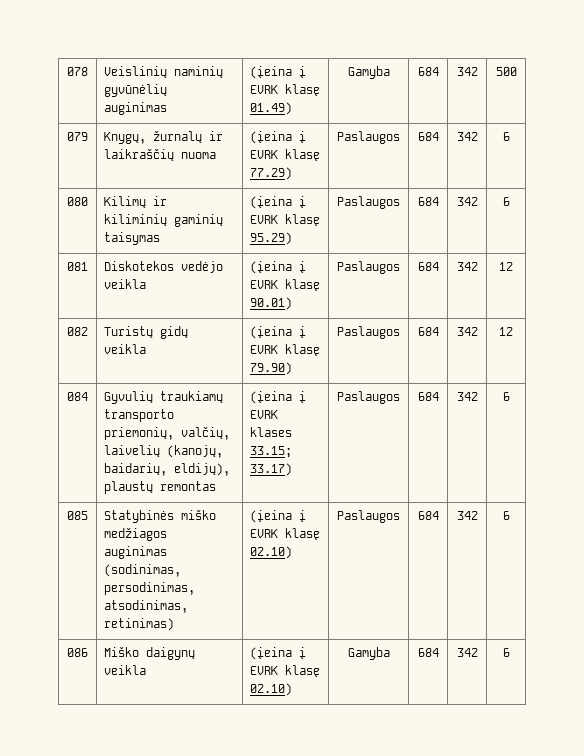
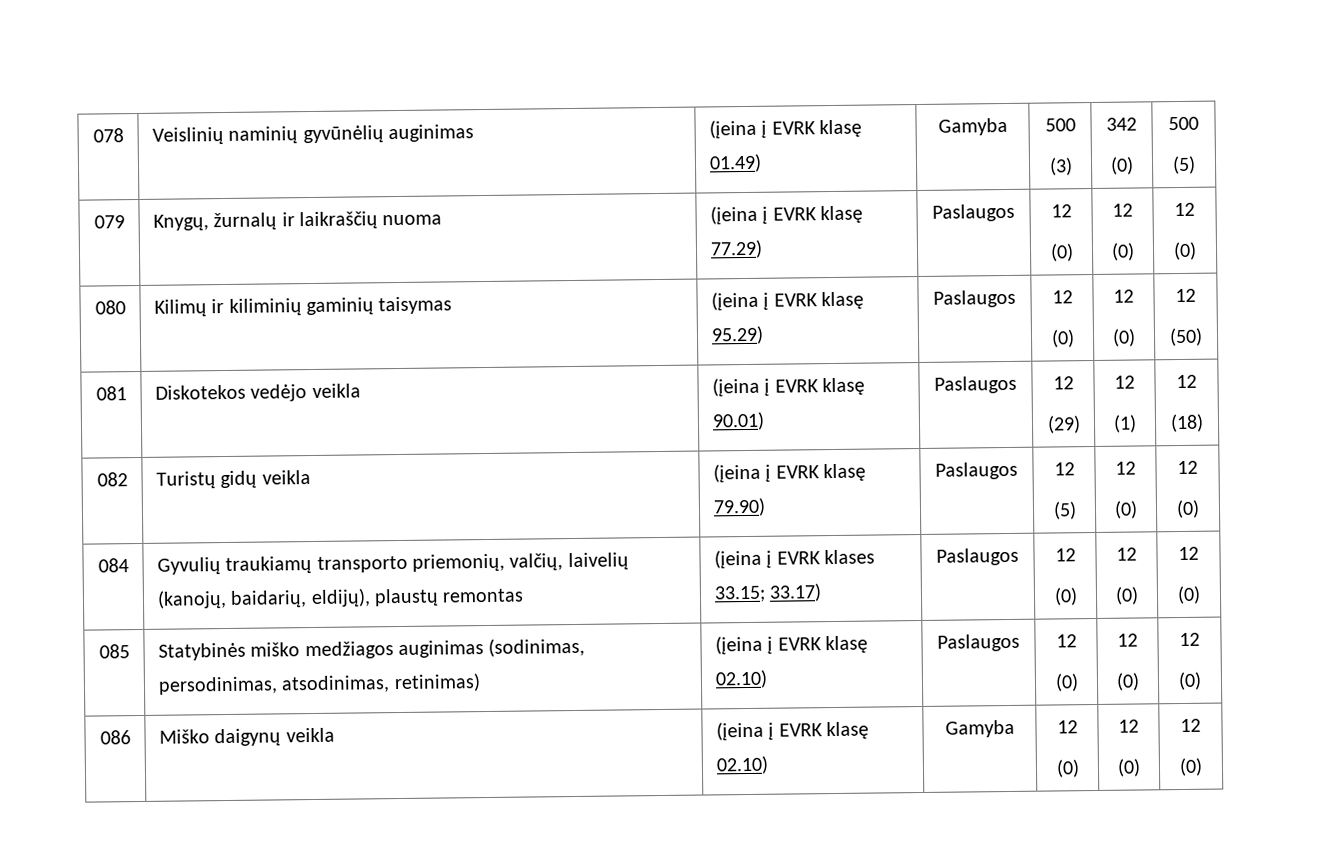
[417,67,439,76] [456,67,478,76] [495,67,517,76] 684 | 342 | 500 -> [1044,118,1076,132] [1048,157,1073,176] [1106,117,1137,131] [1110,156,1134,175] [1168,116,1199,131] [1172,155,1196,175] 500 // (3) | 342 // (0) | 500 // (5)
[417,132,439,141] [456,132,478,141] [502,132,510,141] 684 | 342 | 6 -> [1050,204,1072,218] [1049,243,1074,262] [1112,203,1133,217] [1111,242,1135,261] [1174,202,1195,217] [1173,241,1197,261] 12 // (0) | 12 // (0) | 12 // (0)
[417,197,439,206] [456,197,478,206] [502,197,510,206] 684 | 342 | 6 -> [1051,290,1073,304] [1050,329,1075,348] [1113,289,1134,303] [1112,328,1136,347] [1175,288,1196,303] [1169,327,1203,347] 12 // (0) | 12 // (0) | 12 // (50)
[417,262,439,271] [456,262,478,271] [499,262,513,271] 684 | 342 | 12 -> [1052,376,1074,390] [1046,415,1081,434] [1114,375,1135,389] [1113,414,1137,433] [1176,374,1197,389] [1170,413,1204,433] 12 // (29) | 12 // (1) | 12 // (18)
[417,327,439,336] [456,327,478,336] [499,327,513,336] 684 | 342 | 12 -> [1053,462,1075,476] [1052,501,1077,520] [1115,461,1136,475] [1114,500,1138,519] [1177,460,1198,475] [1176,499,1200,519] 12 // (5) | 12 // (0) | 12 // (0)
[417,392,439,401] [456,392,478,401] [502,392,510,401] 684 | 342 | 6 -> [1054,548,1076,562] [1053,587,1078,606] [1116,547,1137,561] [1115,586,1139,605] [1178,546,1199,561] [1177,585,1201,605] 12 // (0) | 12 // (0) | 12 // (0)
[417,511,439,520] [456,511,478,520] [502,511,510,520] 684 | 342 | 6 -> [1055,634,1077,648] [1054,673,1079,692] [1117,633,1138,647] [1116,672,1140,691] [1179,632,1200,647] [1178,671,1202,691] 12 // (0) | 12 // (0) | 12 // (0)
[417,648,439,657] [456,648,478,657] [502,648,510,657] 684 | 342 | 6 -> [1056,720,1078,734] [1055,759,1080,778] [1118,719,1139,733] [1117,758,1141,777] [1180,718,1201,733] [1179,757,1203,777] 12 // (0) | 12 // (0) | 12 // (0)

